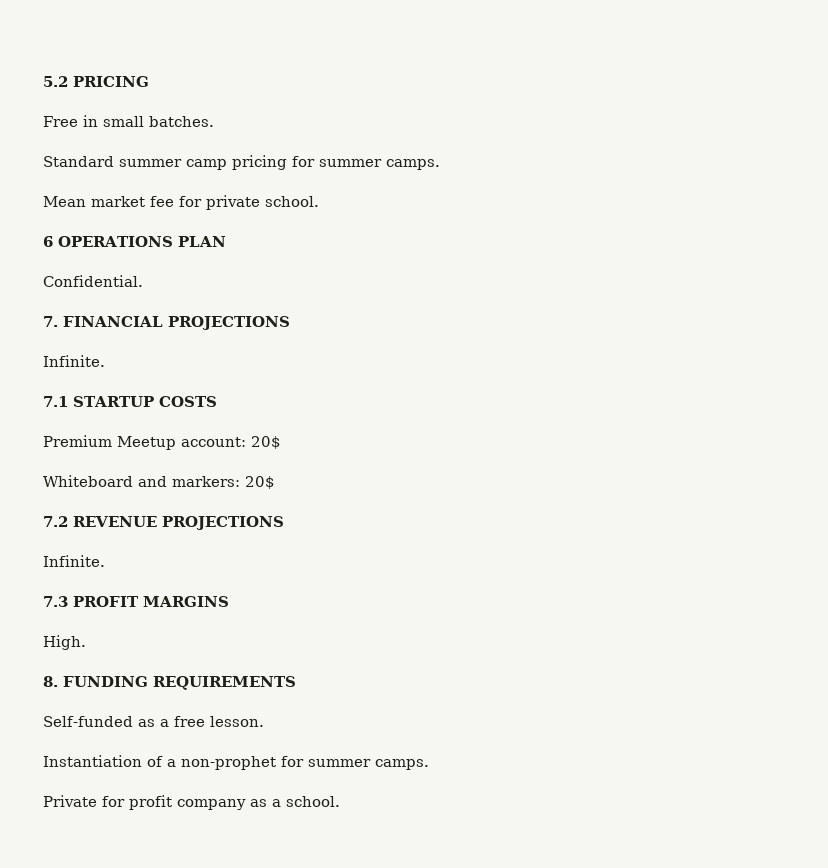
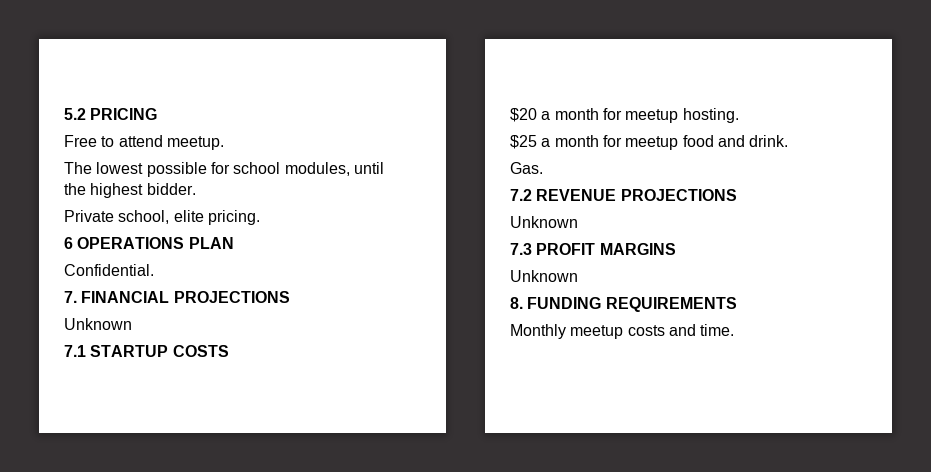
[83,115,214,127] [43,155,440,170] [43,195,319,210] in small batches. // Standard summer camp pricing for summer camps. // Mean market fee for private school. -> [101,135,224,150] [64,162,384,177] [64,183,196,198] [64,210,260,225] to attend meetup. // The lowest possible for school modules, until the highest bidder. // Private school, elite pricing.
[43,355,105,367] Infinite. -> [64,318,132,330] Unknown
[43,435,281,450] [43,475,275,489] Premium Meetup account: 20$ // Whiteboard and markers: 20$ -> [510,108,739,123] [510,135,789,150] [510,162,543,174] $20 a month for meetup hosting. // $25 a month for meetup food and drink. // Gas.
[43,555,105,567] Infinite. -> [510,216,578,228] Unknown
[43,635,86,650] High. -> [510,270,578,282] Unknown
[43,716,264,727] [43,755,429,770] [43,795,340,810] Self-funded as a free lesson. // Instantiation of a non-prophet for summer camps. // Private for profit company as a school. -> [510,324,735,339] Monthly meetup costs and time.

